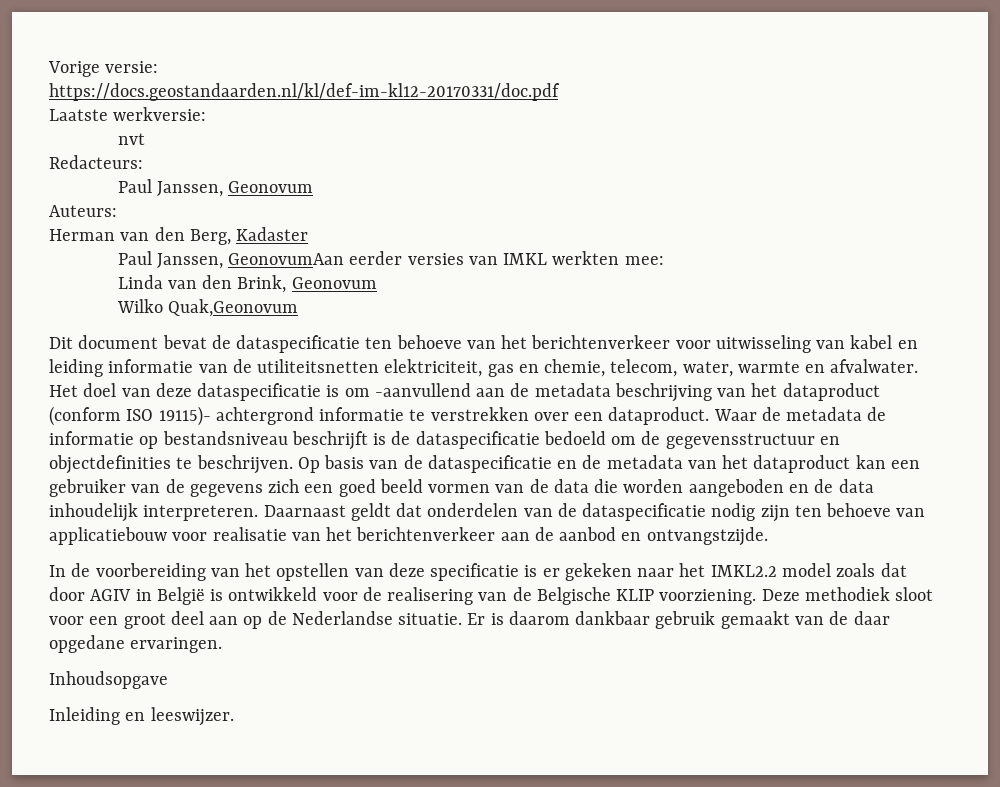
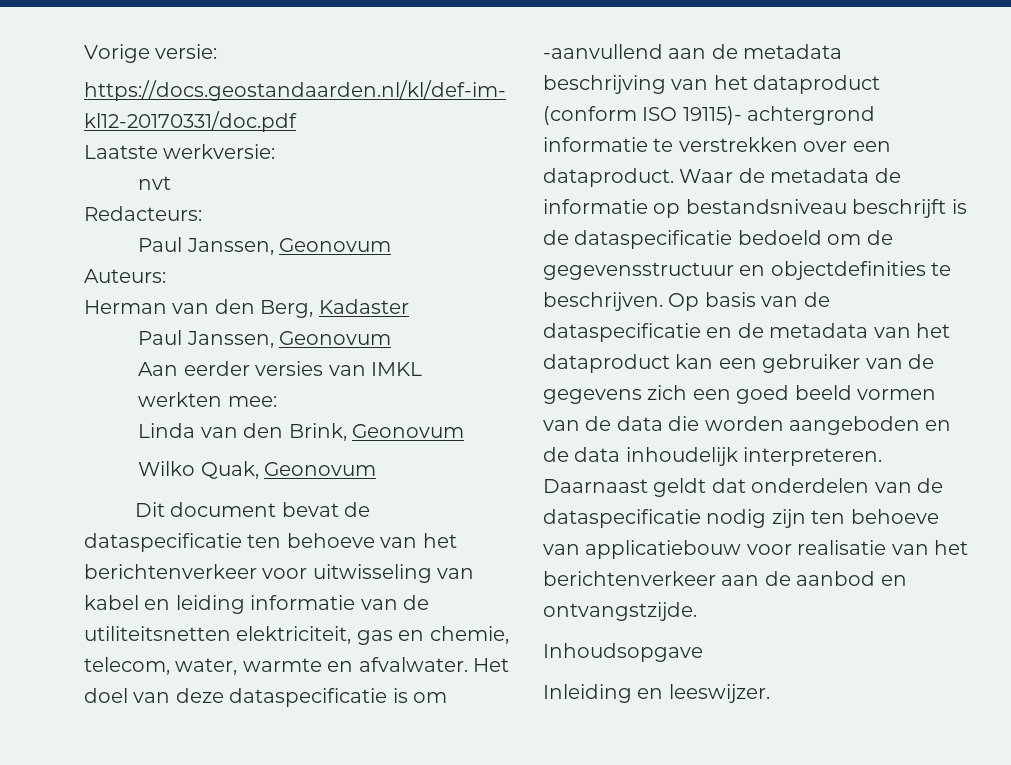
[228,253,345,265] GeonovumAan -> [279,331,392,345] [138,362,179,376] Geonovum // Aan
[167,299,298,317] Quak,Geonovum -> [200,461,377,479] Quak, Geonovum
[49,563,907,581] [49,587,934,605] [49,611,890,629] [49,635,223,653] // In de voorbereiding van het opstellen van deze specificatie is er gekeken naar het IMKL2.2 model zoals dat door AGIV in België is ontwikkeld voor de realisering van de Belgische KLIP voorziening. Deze methodiek sloot voor een groot deel aan op de Nederlandse situatie. Er is daarom dankbaar gebruik gemaakt van de daar opgedane ervaringen. -> (697, 611) none

